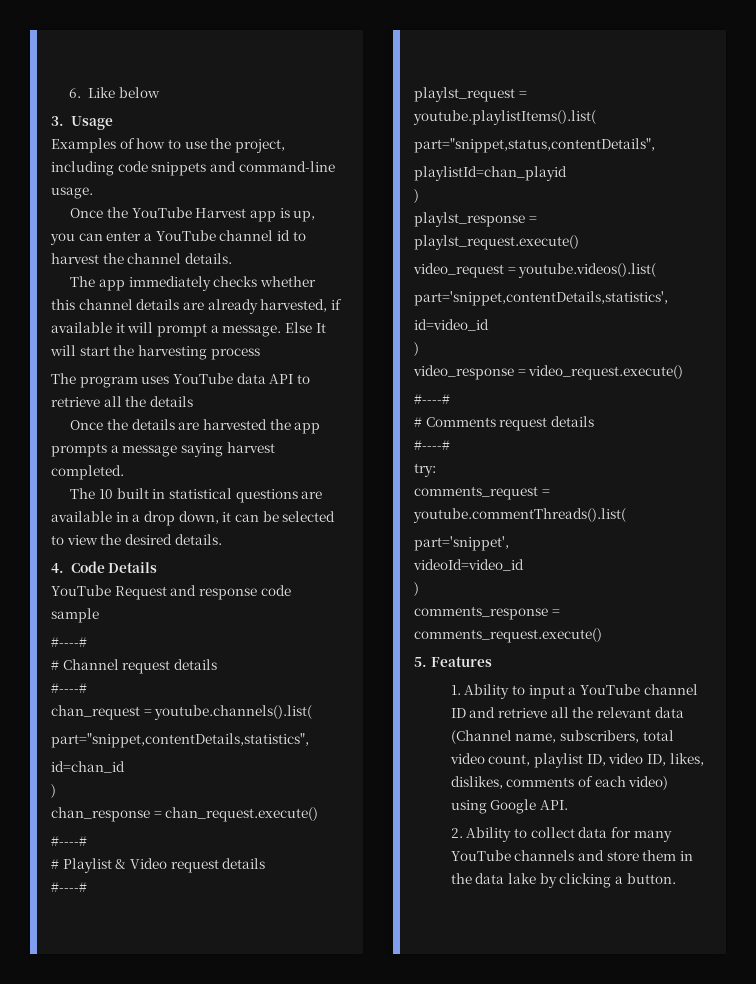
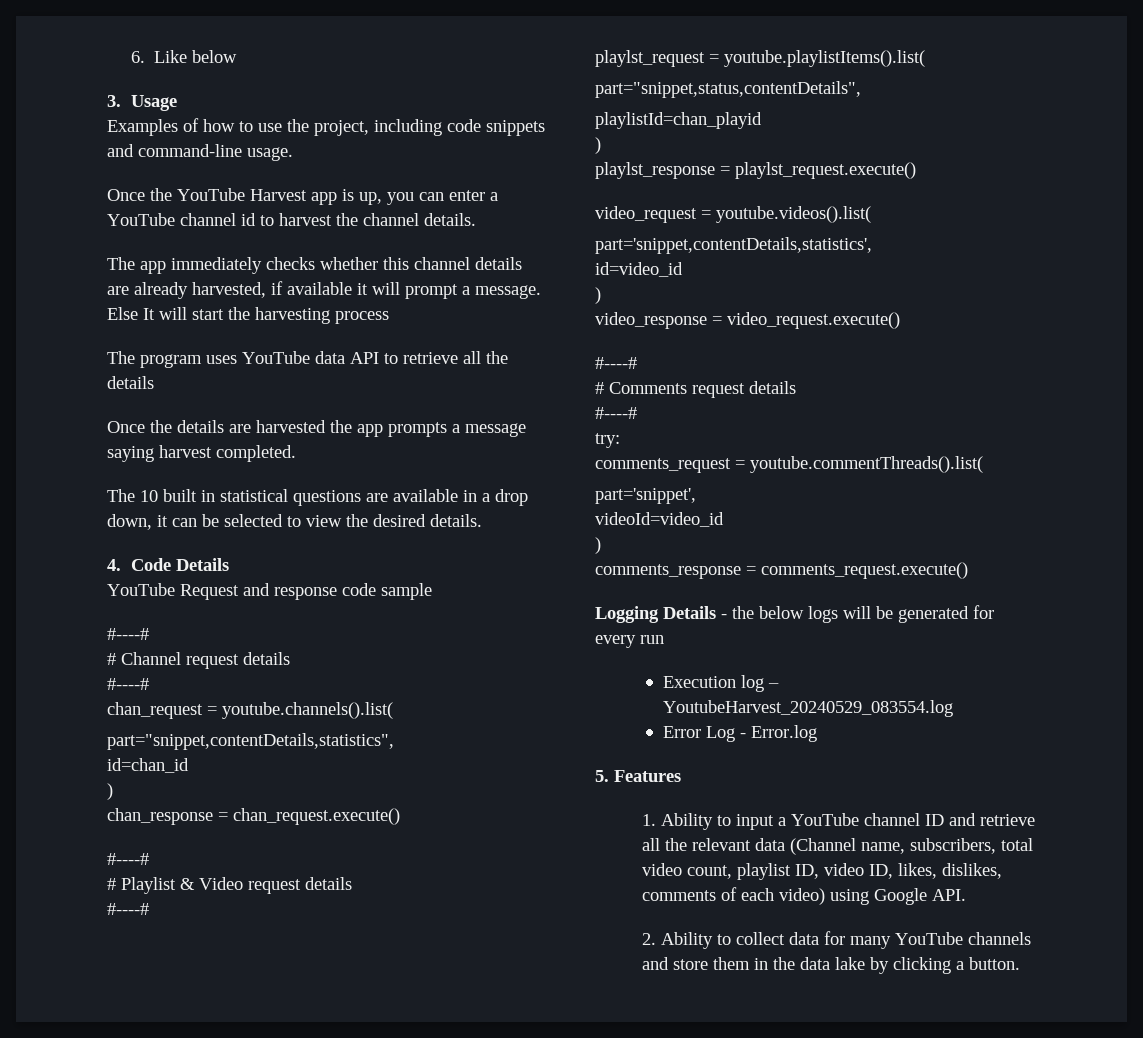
(602, 635) none -> [595,605,994,623] [595,635,664,648] [662,675,779,692] [662,700,953,717] [662,725,817,742] // Logging Details - the below logs will be generated for every run // Execution log – YoutubeHarvest_20240529_083554.log // Error Log - Error.log

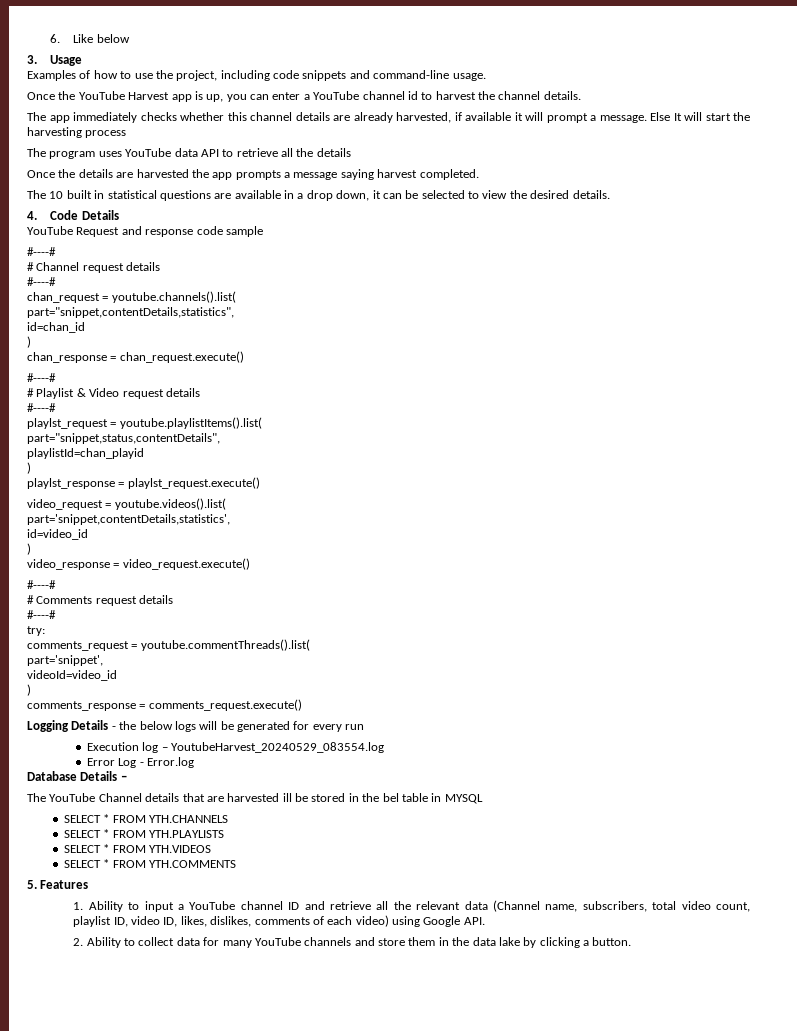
(817, 733) none -> [27,771,127,781] [27,793,483,804] [63,814,229,823] [63,829,225,838] [63,844,212,853] [63,859,237,868] // Database Details – // The YouTube Channel details that are harvested ill be stored in the bel table in MYSQL // SELECT * FROM YTH.CHANNELS // SELECT * FROM YTH.PLAYLISTS // SELECT * FROM YTH.VIDEOS // SELECT * FROM YTH.COMMENTS

